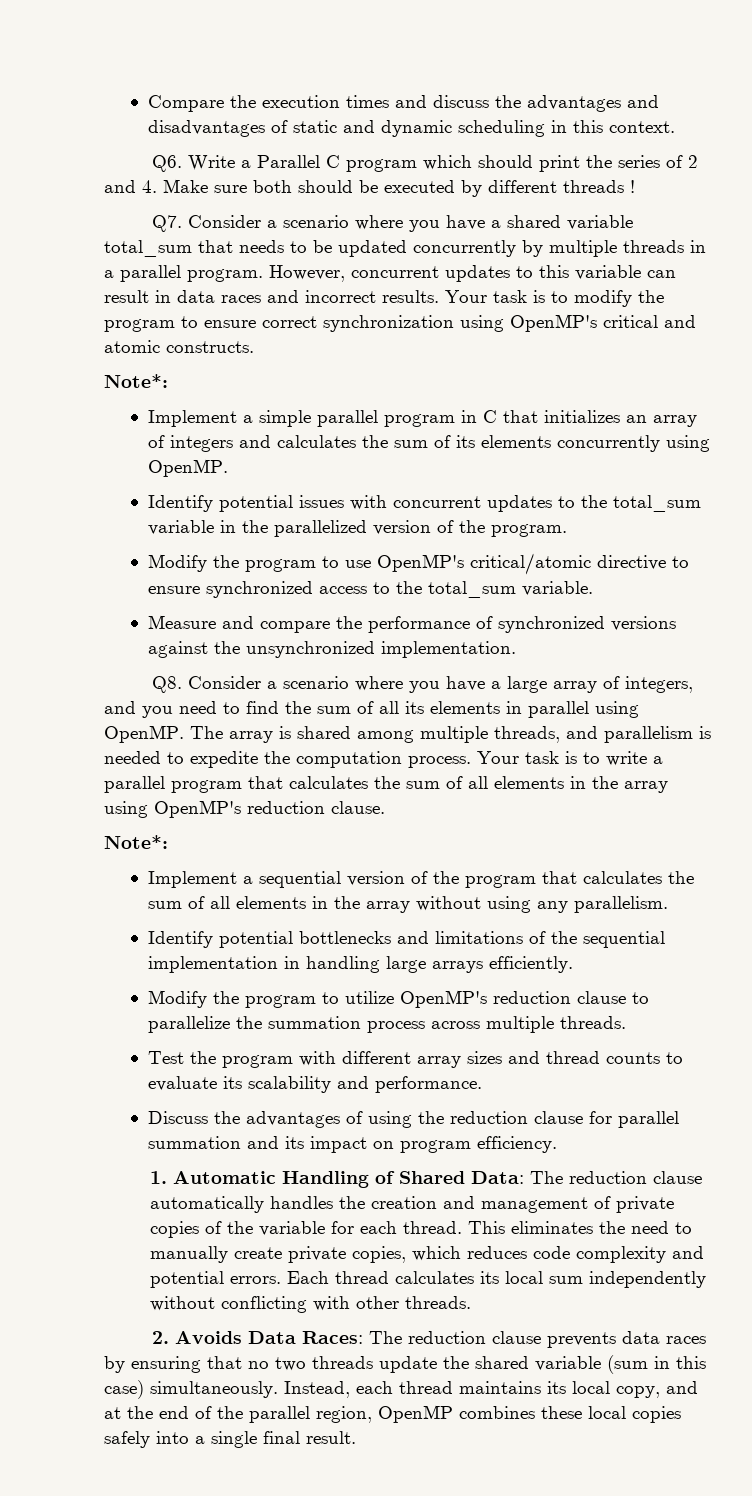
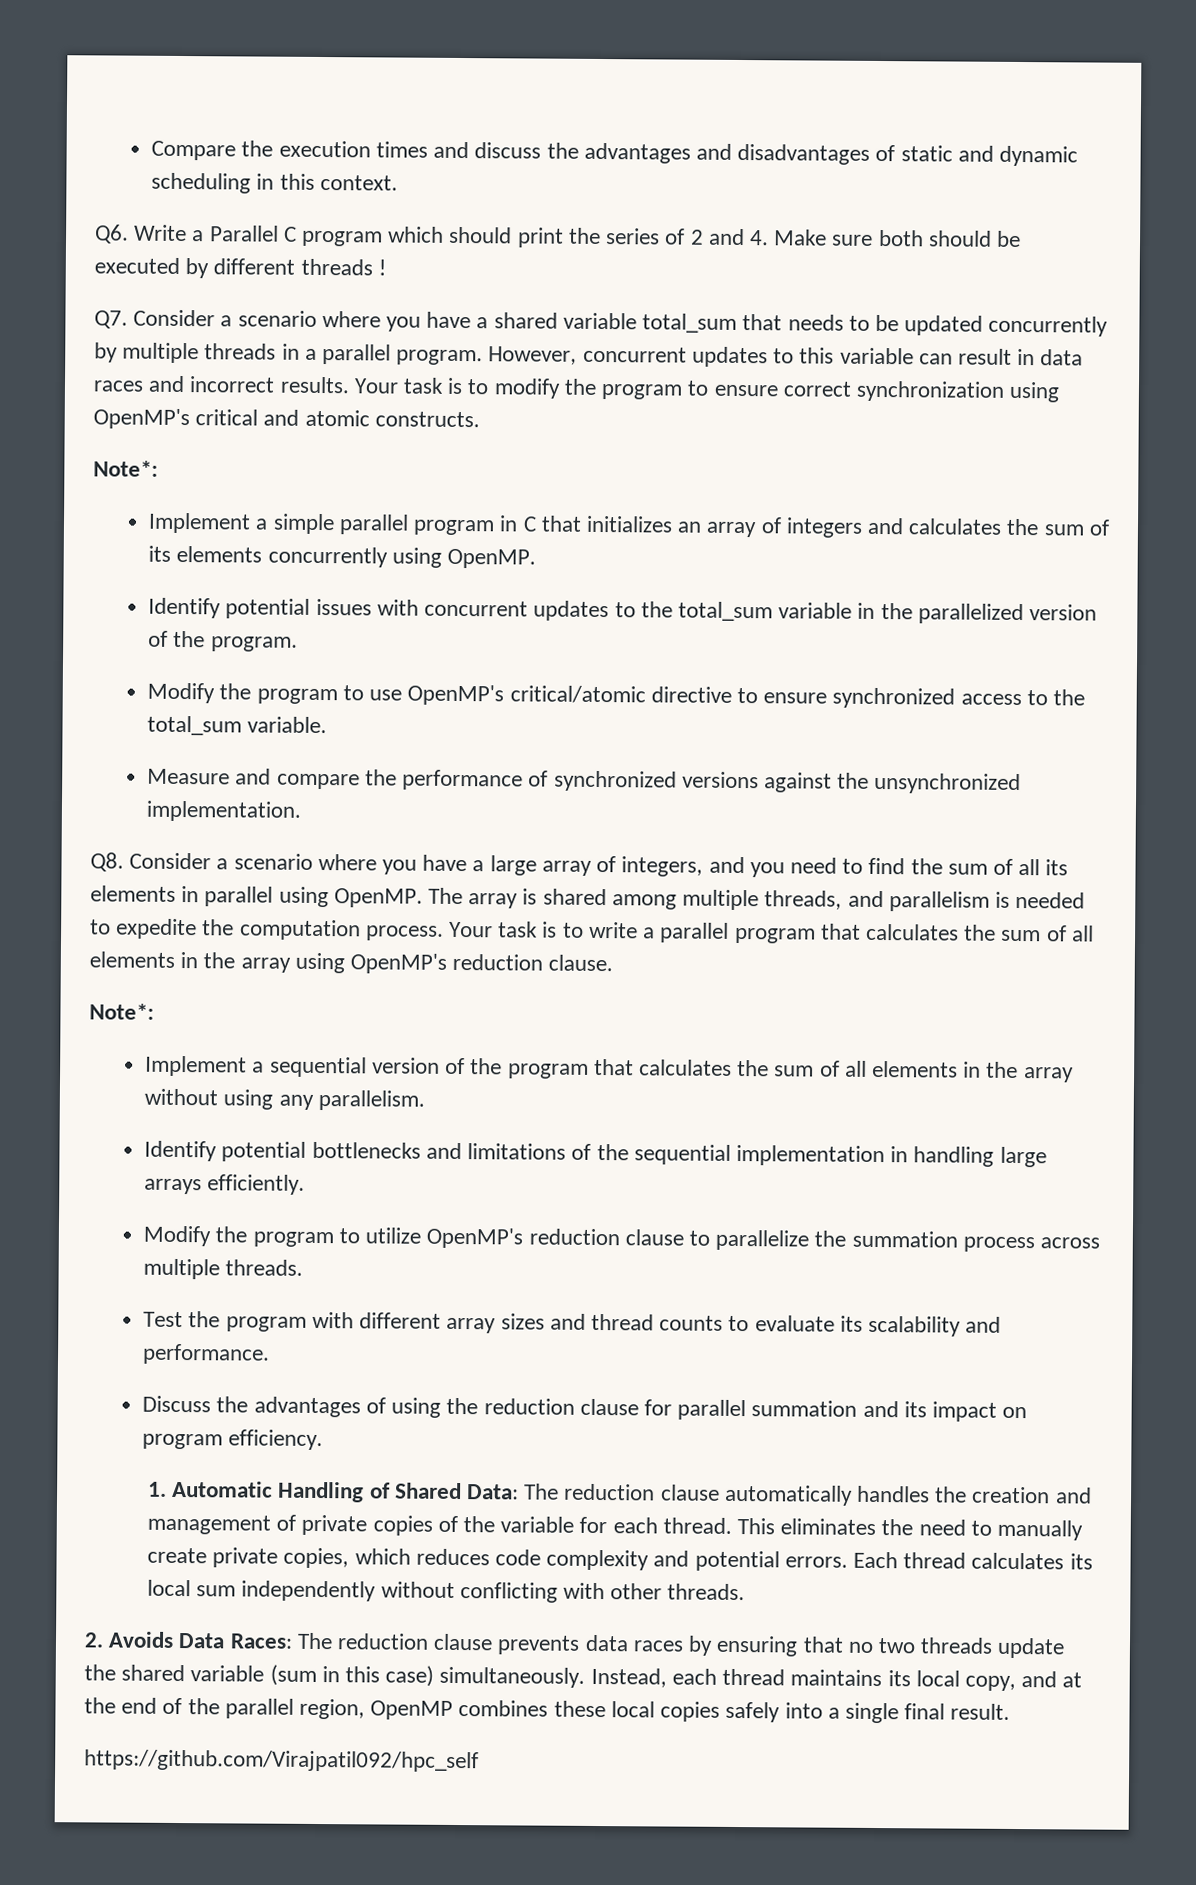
(356, 1437) none -> [84,1749,479,1773] // https://github.com/Virajpatil092/hpc_self

